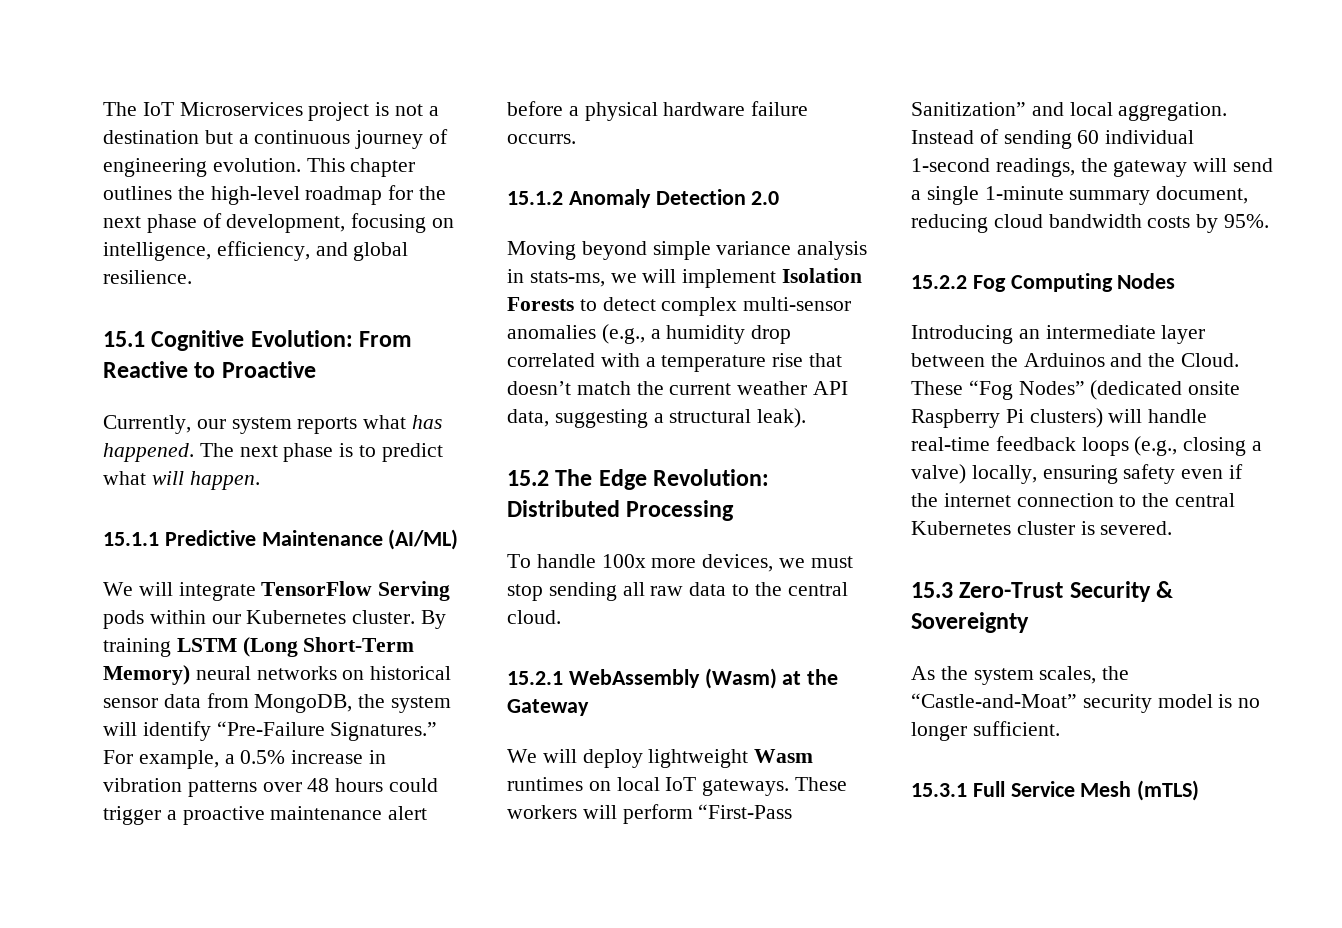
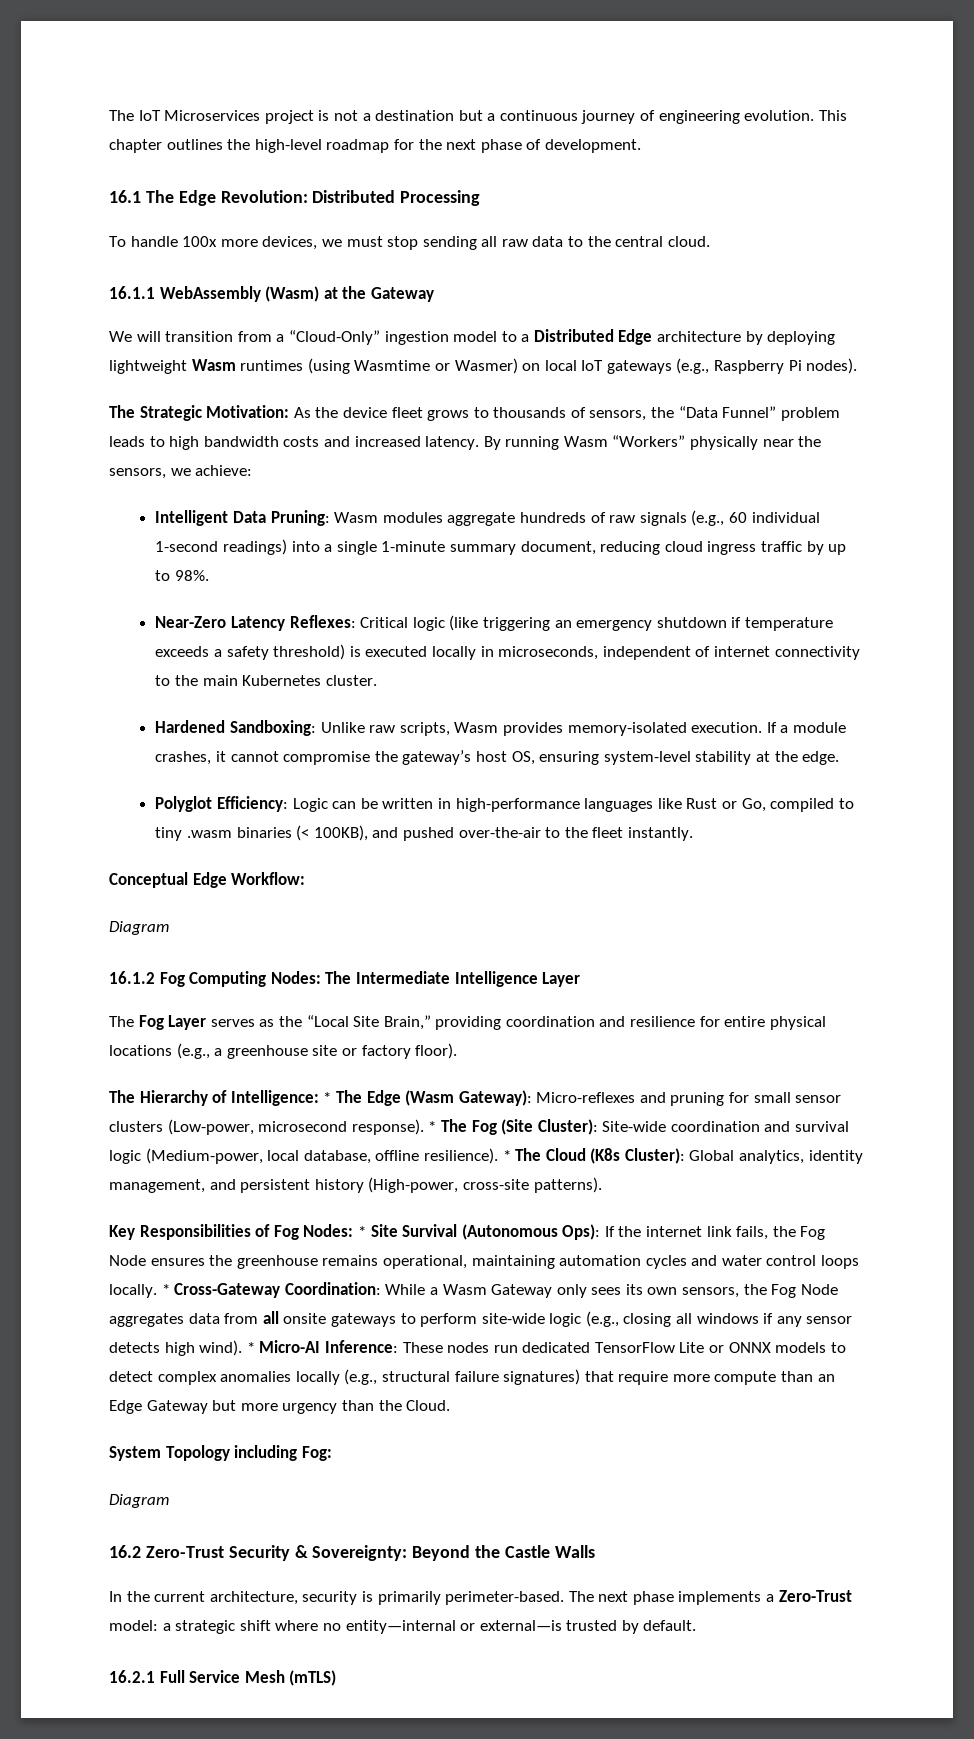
[226,213,455,233] [103,241,409,261] [103,270,192,284] [103,330,413,351] [103,361,316,378] [103,415,443,434] [103,443,443,462] [103,471,260,490] [103,529,459,550] [103,581,451,601] [103,610,447,629] [103,637,415,657] [103,665,452,685] [103,693,452,713] [103,721,438,741] [103,750,387,769] [103,778,439,797] [103,806,428,825] [507,101,809,121] [507,134,576,144] [507,189,780,208] [507,241,868,260] [507,268,863,288] [507,297,852,316] [507,324,792,344] [507,353,843,372] [507,381,849,395] [507,408,807,428] [507,470,549,486] development, focusing on intelligence, efficiency, and global resilience. // 15.1 Cognitive Evolution: From Reactive to Proactive // Currently, our system reports what has happened. The next phase is to predict what will happen. // 15.1.1 Predictive Maintenance (AI/ML) // We will integrate TensorFlow Serving pods within our Kubernetes cluster. By training LSTM (Long Short-Term Memory) neural networks on historical sensor data from MongoDB, the system will identify “Pre-Failure Signatures.” For example, a 0.5% increase in vibration patterns over 48 hours could trigger a proactive maintenance alert before a physical hardware failure occurrs. // 15.1.2 Anomaly Detection 2.0 // Moving beyond simple variance analysis in stats-ms, we will implement Isolation Forests to detect complex multi-sensor anomalies (e.g., a humidity drop correlated with a temperature rise that doesn’t match the current weather API data, suggesting a structural leak). // 15.2 -> [544,139,641,153] [109,190,141,203] development. // 16.1
[507,671,563,685] 15.2.1 -> [109,286,155,299] 16.1.1
[582,749,814,768] [507,777,848,796] [507,804,793,824] [911,102,1228,121] [911,129,1195,149] [911,158,1274,177] deploy lightweight Wasm runtimes on local IoT gateways. These workers will perform “First-Pass Sanitization” and local aggregation. Instead of sending 60 individual 1-second readings, the gateway will send -> [165,329,836,345] [109,358,858,374] [109,405,840,421] [109,435,822,450] [109,465,253,479] [155,510,820,526] [155,539,320,555] transition from a “Cloud-Only” ingestion model to a Distributed Edge architecture by deploying lightweight Wasm runtimes (using Wasmtime or Wasmer) on local IoT gateways (e.g., Raspberry Pi nodes). // The Strategic Motivation: As the device fleet grows to thousands of sensors, the “Data Funnel” problem leads to high bandwidth costs and increased latency. By running Wasm “Workers” physically near the sensors, we achieve: // Intelligent Data Pruning: Wasm modules aggregate hundreds of raw signals (e.g., 60 individual 1-second readings) into
[1048,214,1270,233] [911,273,1176,292] [911,325,1206,344] [911,353,1240,367] [911,380,1241,400] [911,408,1208,428] [911,436,1263,456] [911,464,1244,484] [911,493,1236,507] [911,521,1173,535] [911,581,1174,602] [911,612,1029,633] [911,666,1130,685] [911,693,1261,713] [911,721,1060,741] [911,783,967,797] bandwidth costs by 95%. // 15.2.2 Fog Computing Nodes // Introducing an intermediate layer between the Arduinos and the Cloud. These “Fog Nodes” (dedicated onsite Raspberry Pi clusters) will handle real-time feedback loops (e.g., closing a valve) locally, ensuring safety even if the internet connection to the central Kubernetes cluster is severed. // 15.3 Zero-Trust Security & Sovereignty // As the system scales, the “Castle-and-Moat” security model is no longer sufficient. // 15.3.1 -> [707,541,847,555] [155,570,210,581] [155,615,833,631] [155,644,860,660] [155,675,377,686] [155,720,846,736] [155,750,840,765] [155,796,854,812] [155,825,693,841] [109,872,306,888] [109,921,169,935] [109,971,581,987] [109,1015,826,1030] [109,1043,458,1059] [109,1090,842,1106] [109,1119,850,1135] [109,1148,863,1164] [109,1177,602,1193] [109,1224,826,1240] [109,1255,860,1269] [109,1282,838,1298] [109,1311,853,1327] [109,1340,846,1356] [109,1369,835,1385] [109,1400,451,1414] [109,1445,332,1461] [109,1494,169,1508] [109,1545,595,1561] [109,1590,852,1605] [109,1620,697,1634] [109,1670,155,1683] ingress traffic by up to 98%. // Near-Zero Latency Reflexes: Critical logic (like triggering an emergency shutdown if temperature exceeds a safety threshold) is executed locally in microseconds, independent of internet connectivity to the main Kubernetes cluster. // Hardened Sandboxing: Unlike raw scripts, Wasm provides memory-isolated execution. If a module crashes, it cannot compromise the gateway’s host OS, ensuring system-level stability at the edge. // Polyglot Efficiency: Logic can be written in high-performance languages like Rust or Go, compiled to tiny .wasm binaries (< 100KB), and pushed over-the-air to the fleet instantly. // Conceptual Edge Workflow: // Diagram // 16.1.2 Fog Computing Nodes: The Intermediate Intelligence Layer // The Fog Layer serves as the “Local Site Brain,” providing coordination and resilience for entire physical locations (e.g., a greenhouse site or factory floor). // The Hierarchy of Intelligence: * The Edge (Wasm Gateway): Micro-reflexes and pruning for small sensor clusters (Low-power, microsecond response). * The Fog (Site Cluster): Site-wide coordination and survival logic (Medium-power, local database, offline resilience). * The Cloud (K8s Cluster): Global analytics, identity management, and persistent history (High-power, cross-site patterns). // Key Responsibilities of Fog Nodes: * Site Survival (Autonomous Ops): If the internet link fails, the Fog Node ensures the greenhouse remains operational, maintaining automation cycles and water control loops locally. * Cross-Gateway Coordination: While a Wasm Gateway only sees its own sensors, the Fog Node aggregates data from all onsite gateways to perform site-wide logic (e.g., closing all windows if any sensor detects high wind). * Micro-AI Inference: These nodes run dedicated TensorFlow Lite or ONNX models to detect complex anomalies locally (e.g., structural failure signatures) that require more compute than an Edge Gateway but more urgency than the Cloud. // System Topology including Fog: // Diagram // 16.2 Zero-Trust Security & Sovereignty: Beyond the Castle Walls // In the current architecture, security is primarily perimeter-based. The next phase implements a Zero-Trust model: a strategic shift where no entity—internal or external—is trusted by default. // 16.2.1

